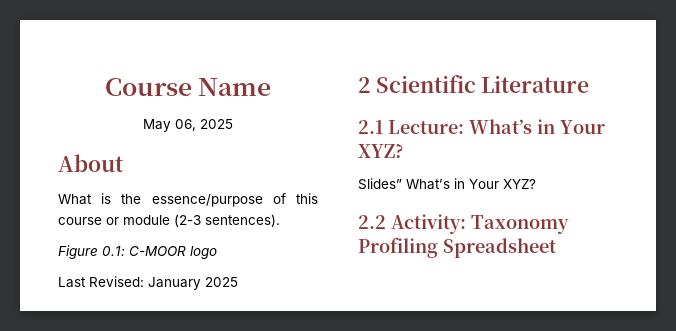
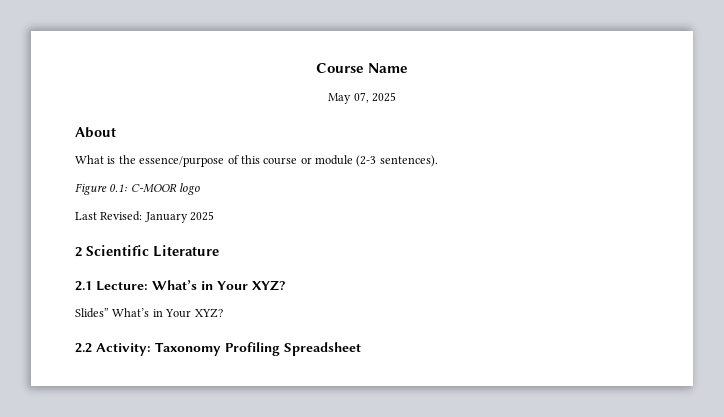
[175,119,196,131] 06, -> [353,92,369,103] 07,

